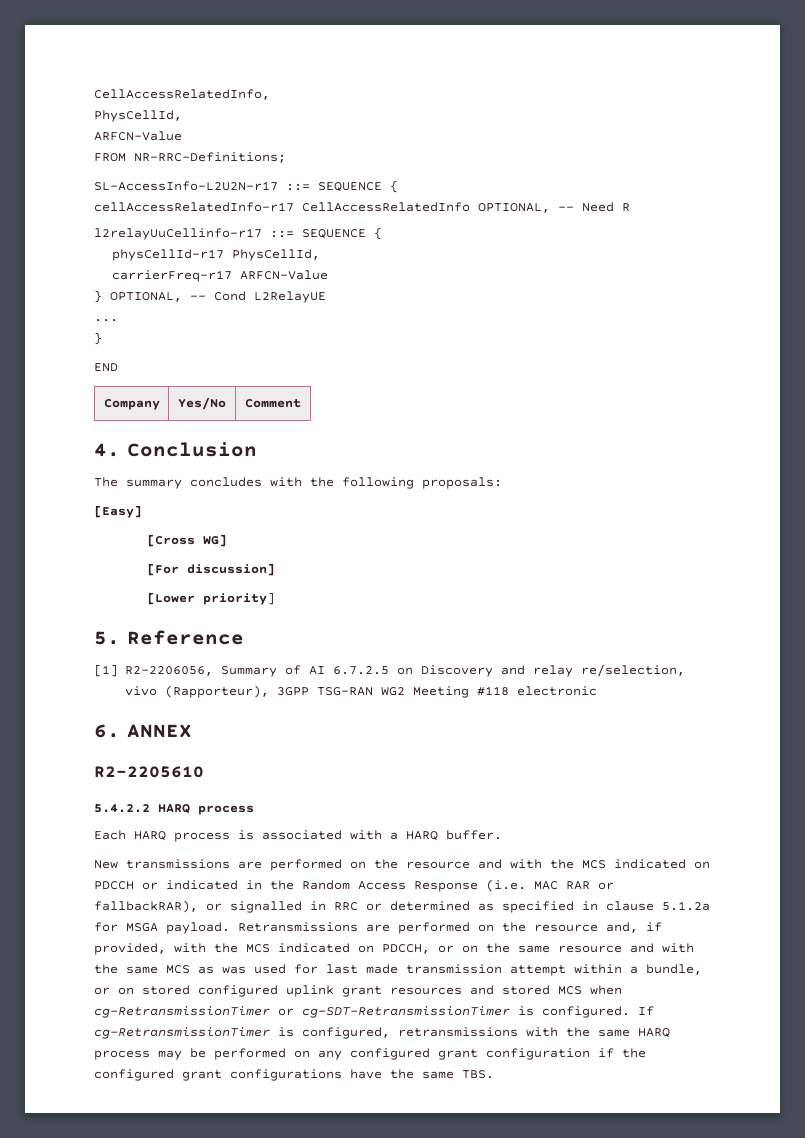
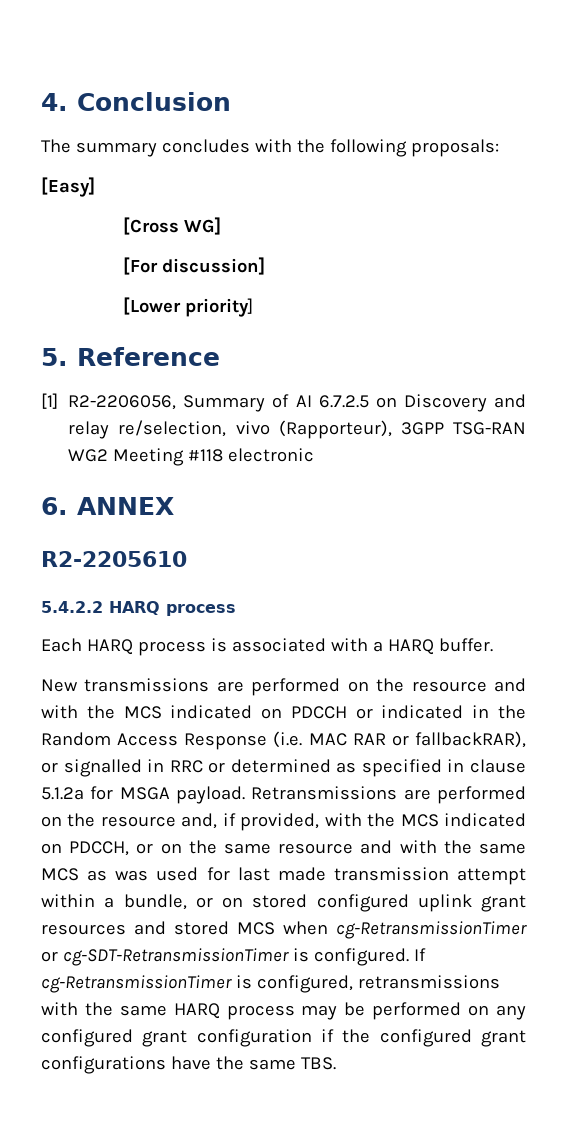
[94,89,270,100] [94,110,182,122] [94,131,182,141] [94,152,286,163] [94,180,398,193] [94,202,630,213] [94,227,382,240] [111,249,320,261] [111,270,328,282] [94,290,326,303] [94,319,118,322] [94,332,102,345] [94,363,118,372] [103,399,160,410] [178,397,226,410] [245,399,301,408] CellAccessRelatedInfo, // PhysCellId, // ARFCN-Value // FROM NR-RRC-Definitions; // SL-AccessInfo-L2U2N-r17 ::= SEQUENCE { // cellAccessRelatedInfo-r17 CellAccessRelatedInfo OPTIONAL, -- Need R // l2relayUuCellinfo-r17 ::= SEQUENCE { // physCellId-r17 PhysCellId, // carrierFreq-r17 ARFCN-Value // } OPTIONAL, -- Cond L2RelayUE // ... // } // END // Company | Yes/No | Comment // -> (41, 102) none

